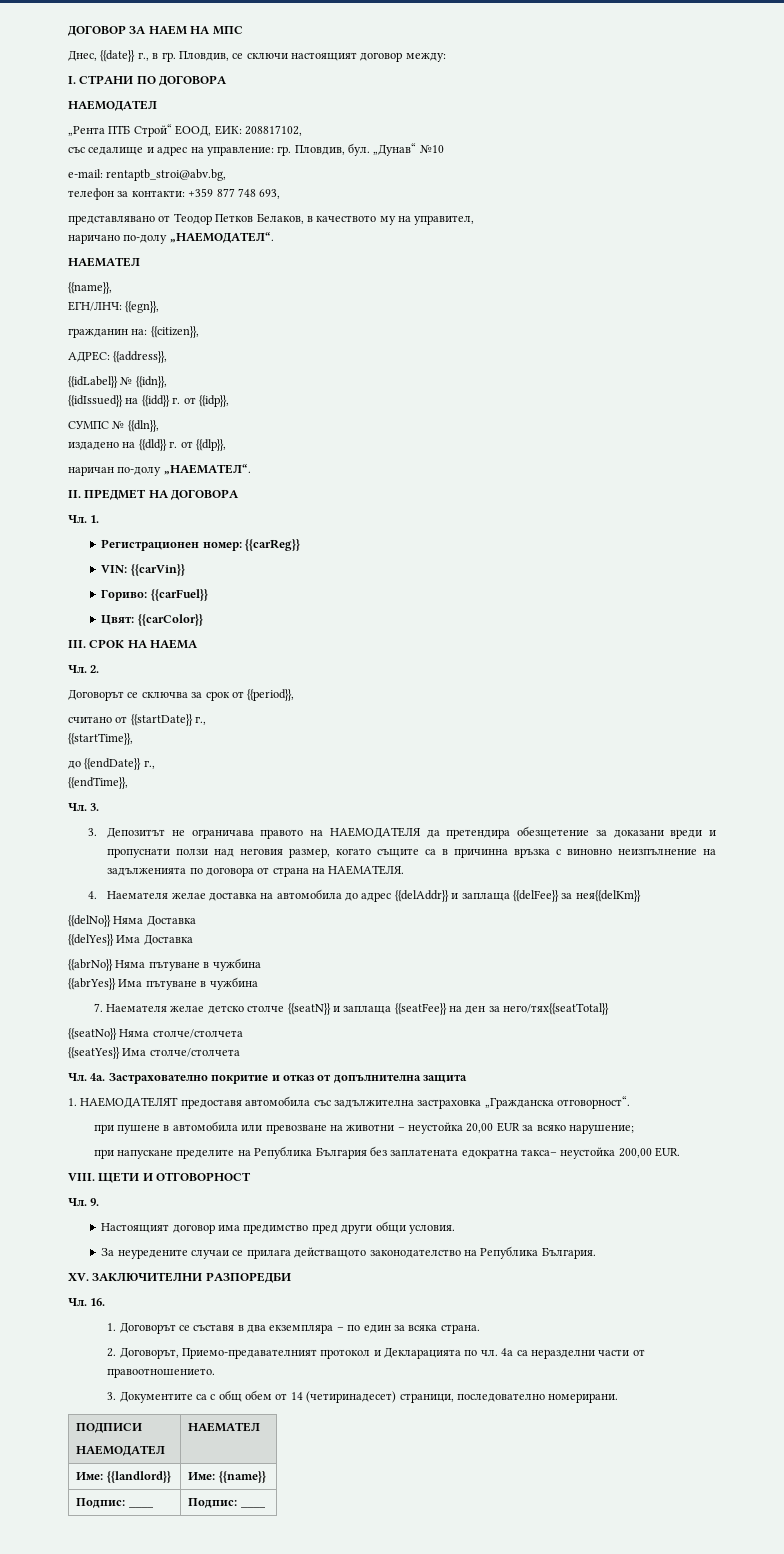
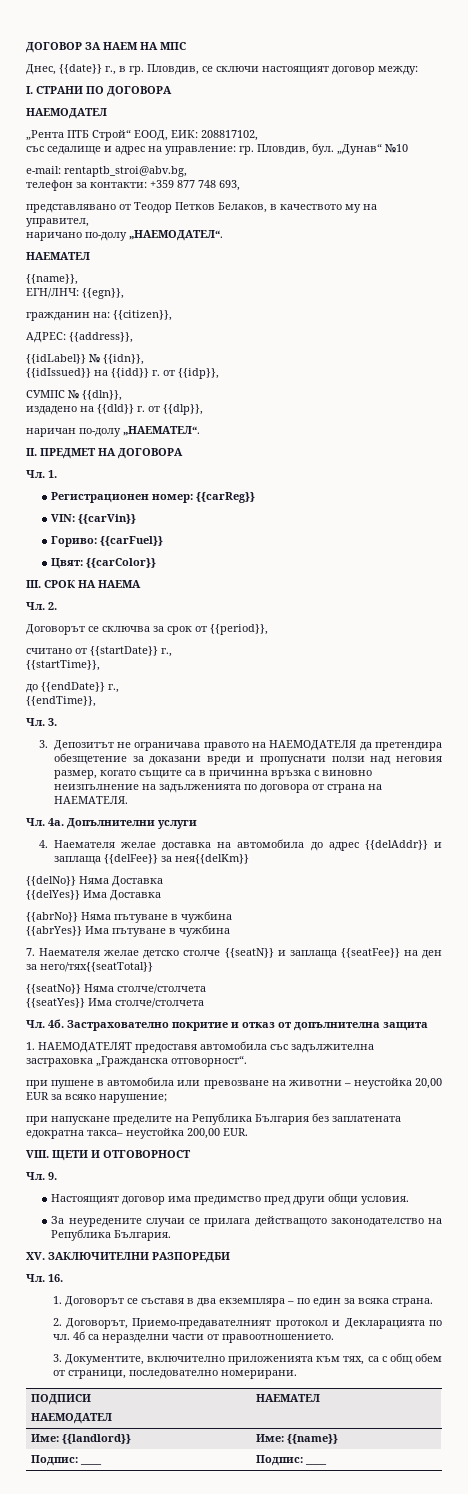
(405, 870) none -> [26,818,197,829] // Чл. 4а. Допълнителни услуги
[90,1073,106,1081] 4а. -> [48,1019,64,1028] 4б.
[501,1348,514,1356] 4а -> [72,1331,85,1340] 4б
[119,1391,193,1403] Документите -> [64,1354,365,1365] Документите, включително приложенията към тях,
[290,1391,397,1403] 14 (четиринадесет) -> (65, 1373) none

